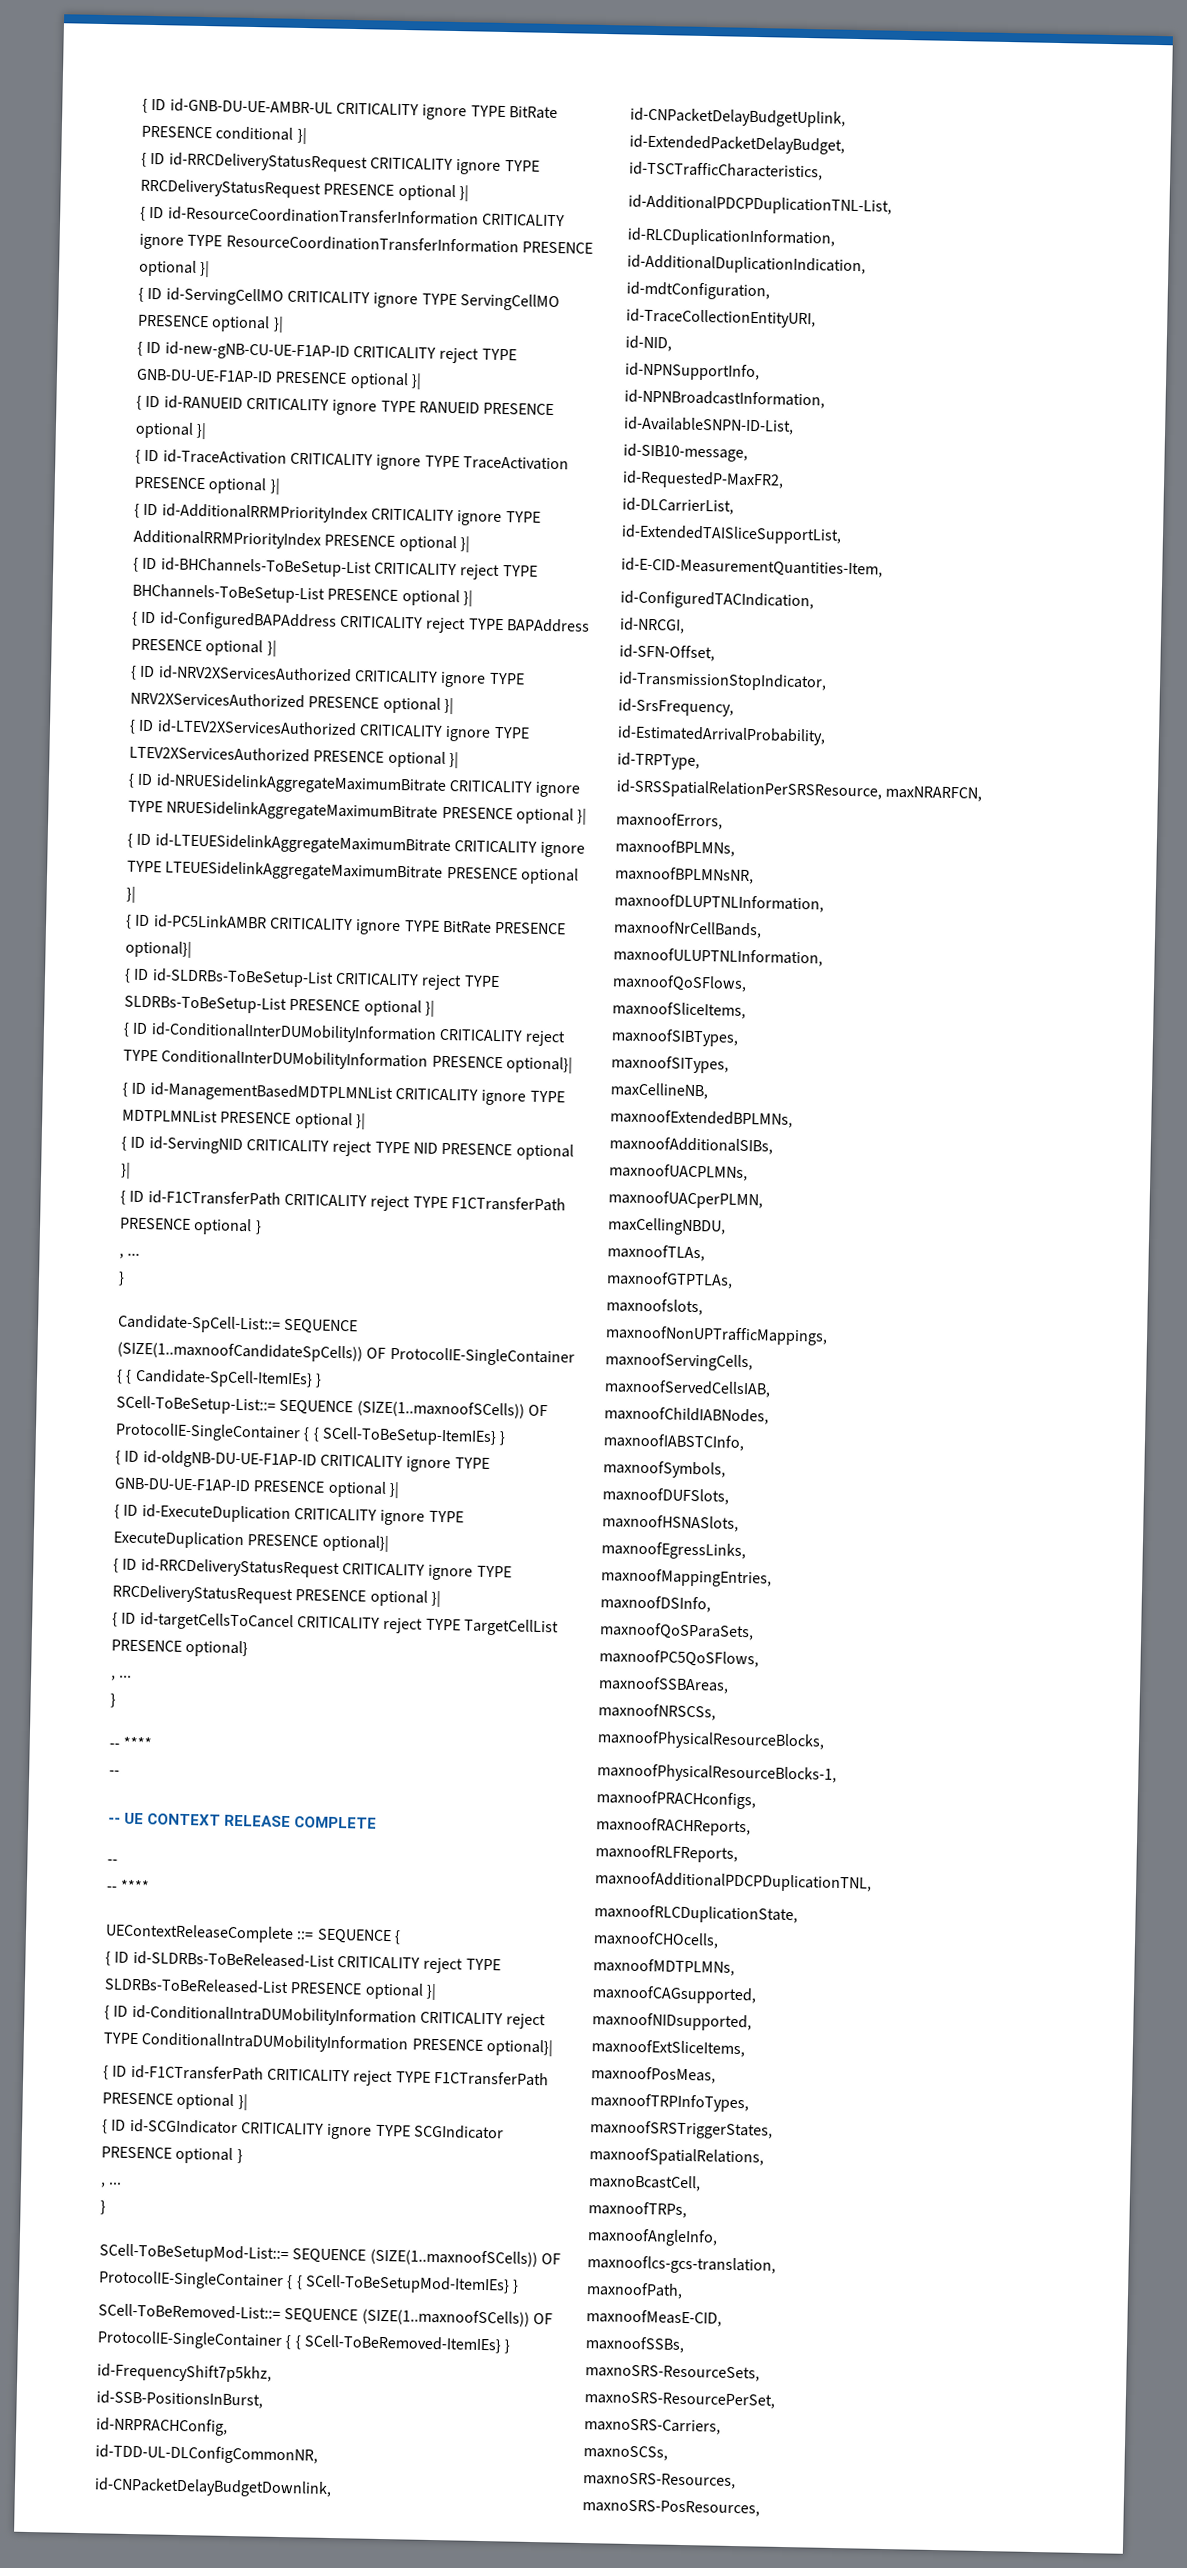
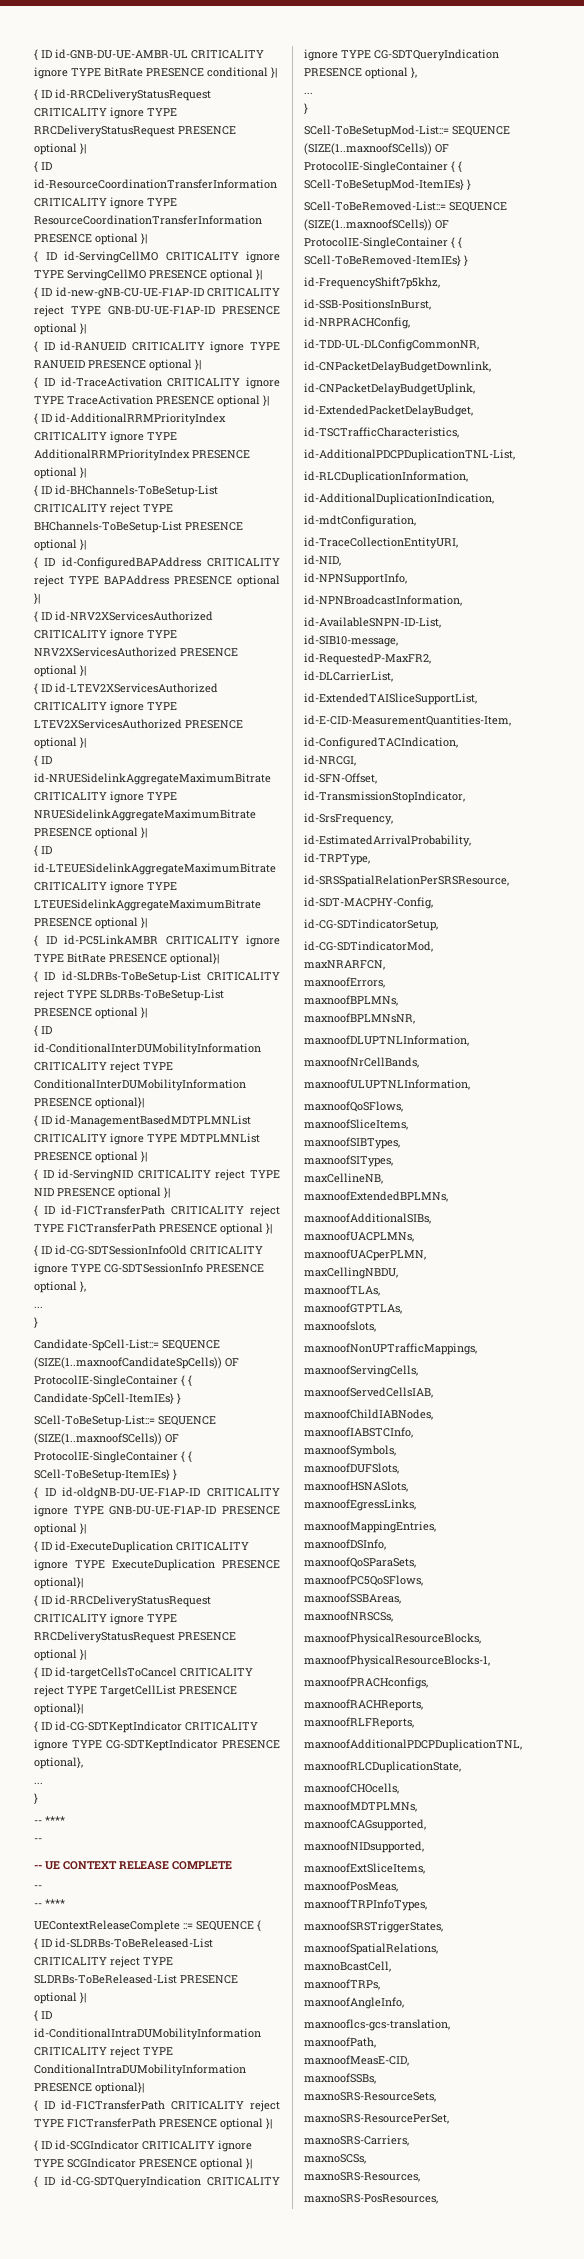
[254,1220,262,1235] [119,1253,124,1259] } // , -> [266,1223,272,1234] [34,1245,263,1256] [34,1263,264,1275] [34,1281,86,1293] }| // { ID id-CG-SDTSessionInfoOld CRITICALITY ignore TYPE CG-SDTSessionInfo PRESENCE optional }, //
[185,1639,249,1658] [111,1675,116,1681] optional} // , -> [34,1703,83,1715] [34,1721,258,1733] [34,1739,280,1751] [34,1757,83,1769] optional}| // { ID id-CG-SDTKeptIndicator CRITICALITY ignore TYPE CG-SDTKeptIndicator PRESENCE optional}, //
[236,2149,243,2164] [100,2182,106,2188] } // , -> [246,2158,252,2169] [34,2176,280,2188] [304,49,499,61] [304,67,417,79] }| // { ID id-CG-SDTQueryIndication CRITICALITY ignore TYPE CG-SDTQueryIndication PRESENCE optional }, //
(882, 790) none -> [304,897,433,909] [304,919,438,931] [304,941,433,952] // id-SDT-MACPHY-Config, // id-CG-SDTindicatorSetup, // id-CG-SDTindicatorMod, //

